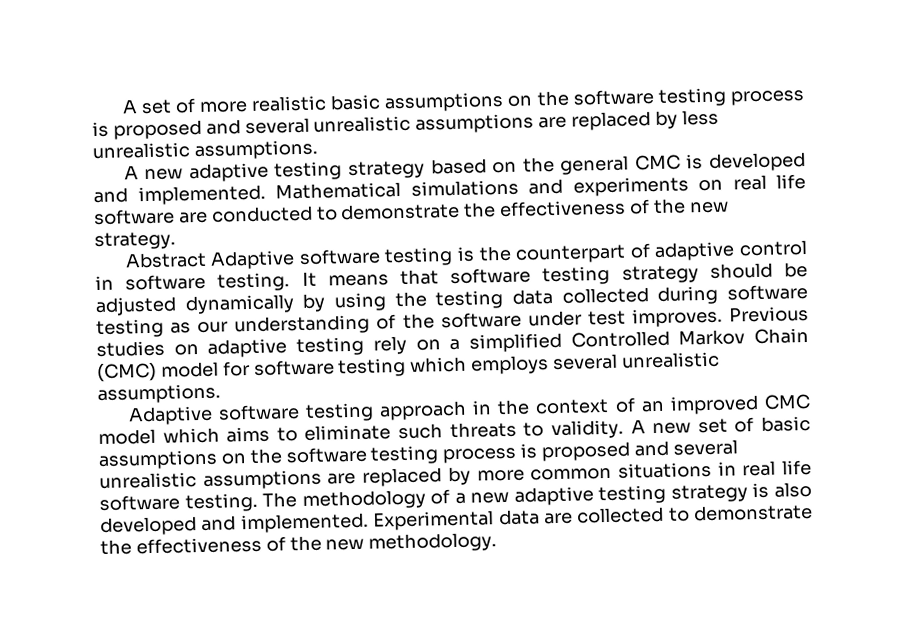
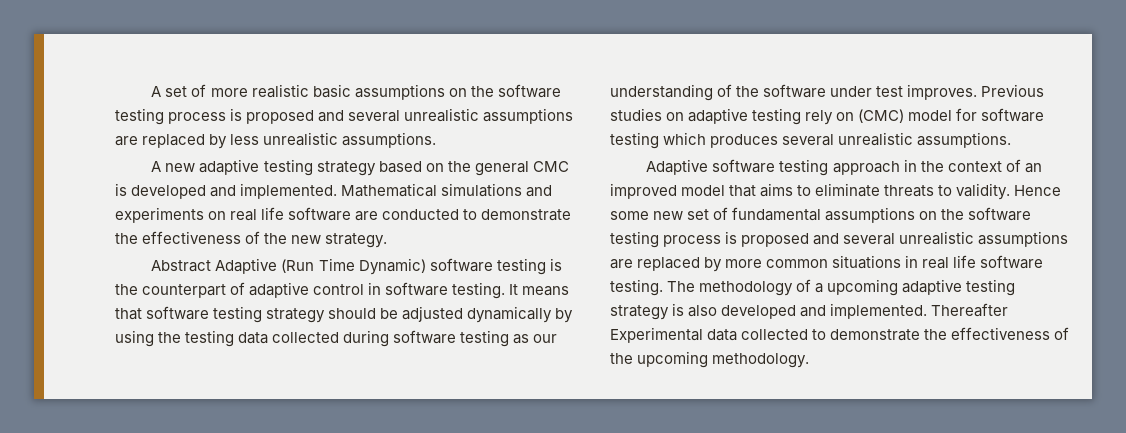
(296, 260) none -> [281,258,426,275] (Run Time Dynamic)
[449,327,809,353] a simplified Controlled Markov Chain -> (855, 116) none
[470,355,550,375] employs -> [710,134,779,148] produces
[763,393,811,410] [98,427,220,445] CMC model which -> [681,185,757,197] model that
[398,423,444,440] such -> (881, 190) none
[630,419,646,434] A -> [1014,185,1062,196] [610,211,649,220] Hence some
[761,415,812,432] basic -> [732,207,822,221] fundamental
[470,491,510,504] new -> [827,279,899,296] upcoming
(369, 523) none -> [931,303,1009,317] Thereafter
[543,512,573,525] are -> (738, 335) none
[325,538,365,551] new -> [637,351,709,368] upcoming

